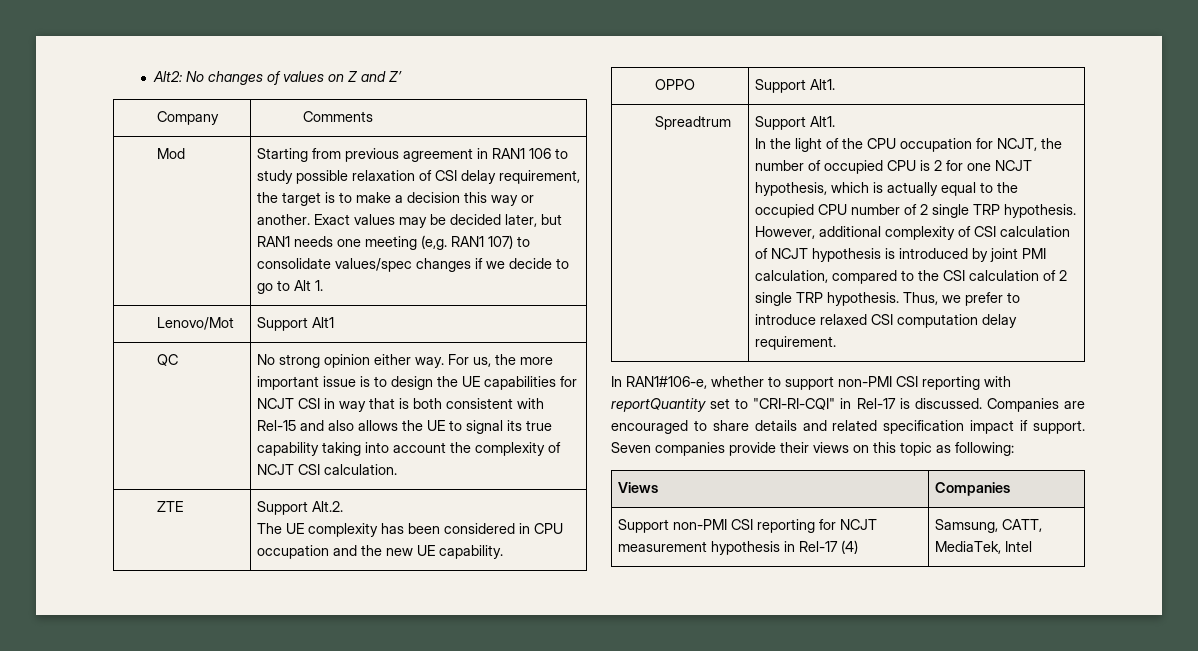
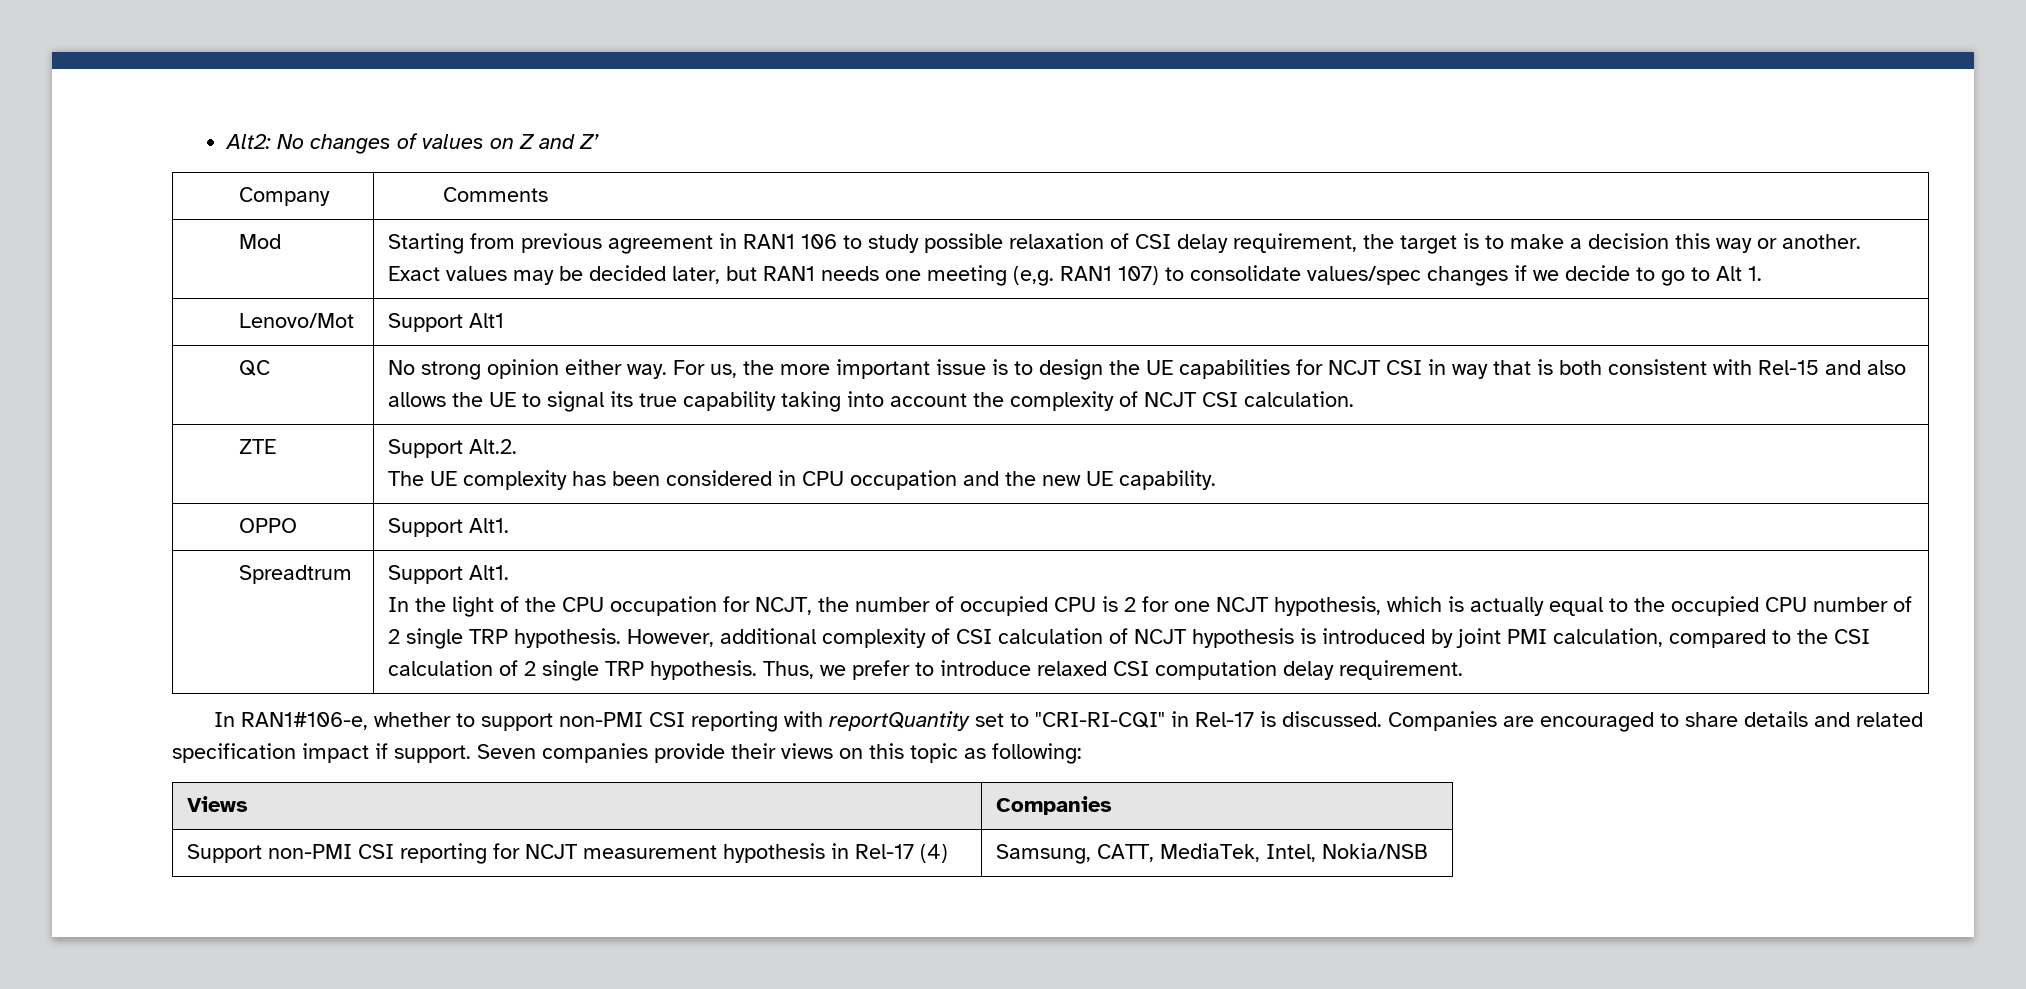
[1004,541,1032,552] Intel -> [1266,843,1429,862] Intel, Nokia/NSB

